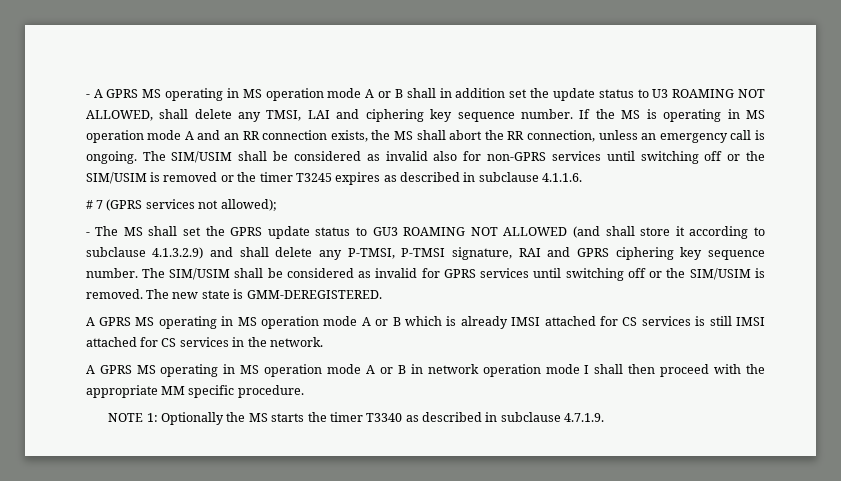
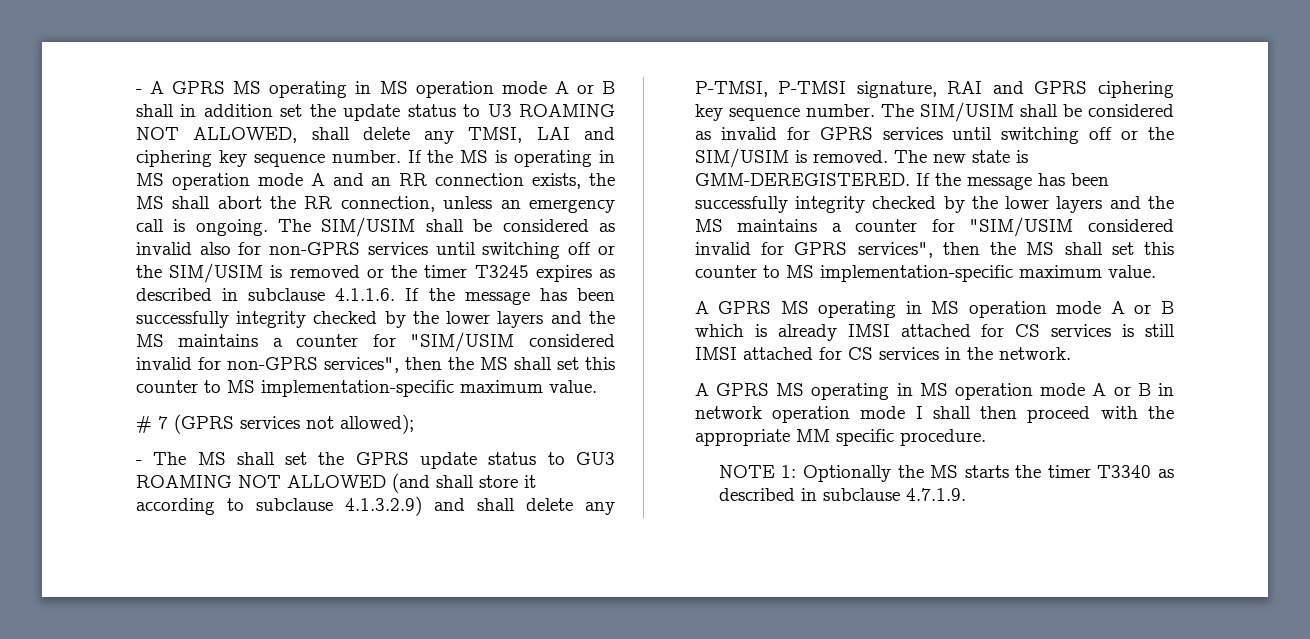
(583, 177) none -> [405,288,615,305] [135,311,615,328] [135,332,615,352] [135,357,616,373] [135,380,597,397] If the message has been successfully integrity checked by the lower layers and the MS maintains a counter for "SIM/USIM considered invalid for non-GPRS services", then the MS shall set this counter to MS implementation-specific maximum value.
(382, 294) none -> [915,173,1109,190] [694,196,1174,213] [694,217,1174,237] [694,242,1174,258] [694,265,1156,282] If the message has been successfully integrity checked by the lower layers and the MS maintains a counter for "SIM/USIM considered invalid for GPRS services", then the MS shall set this counter to MS implementation-specific maximum value.

